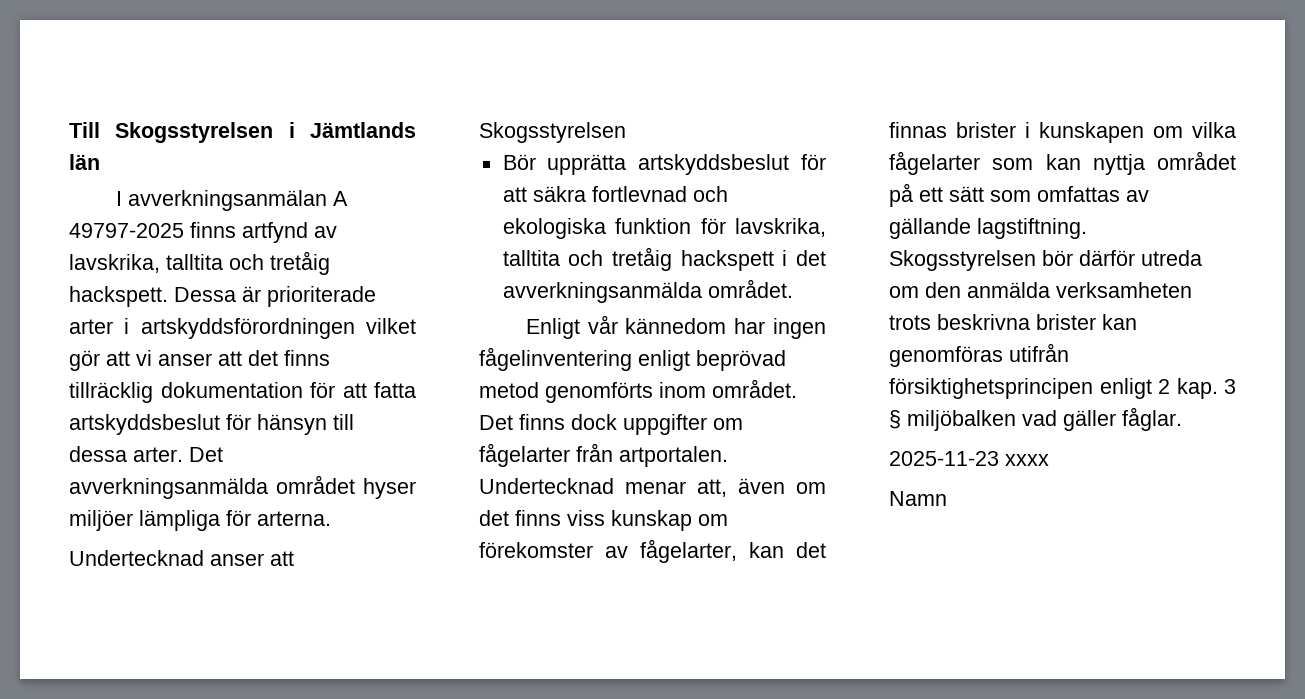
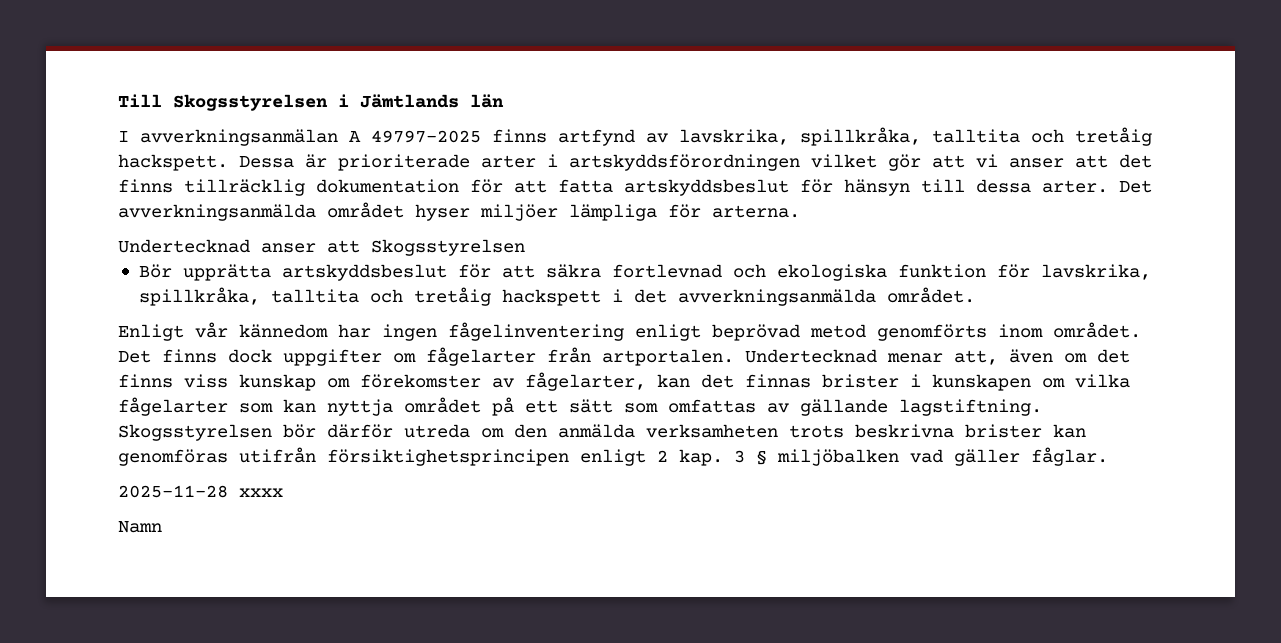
(160, 263) none -> [800,127,921,146] spillkråka,
(826, 227) none -> [138,287,260,306] spillkråka,
[889,451,999,466] 2025-11-23 -> [118,485,228,498] 2025-11-28

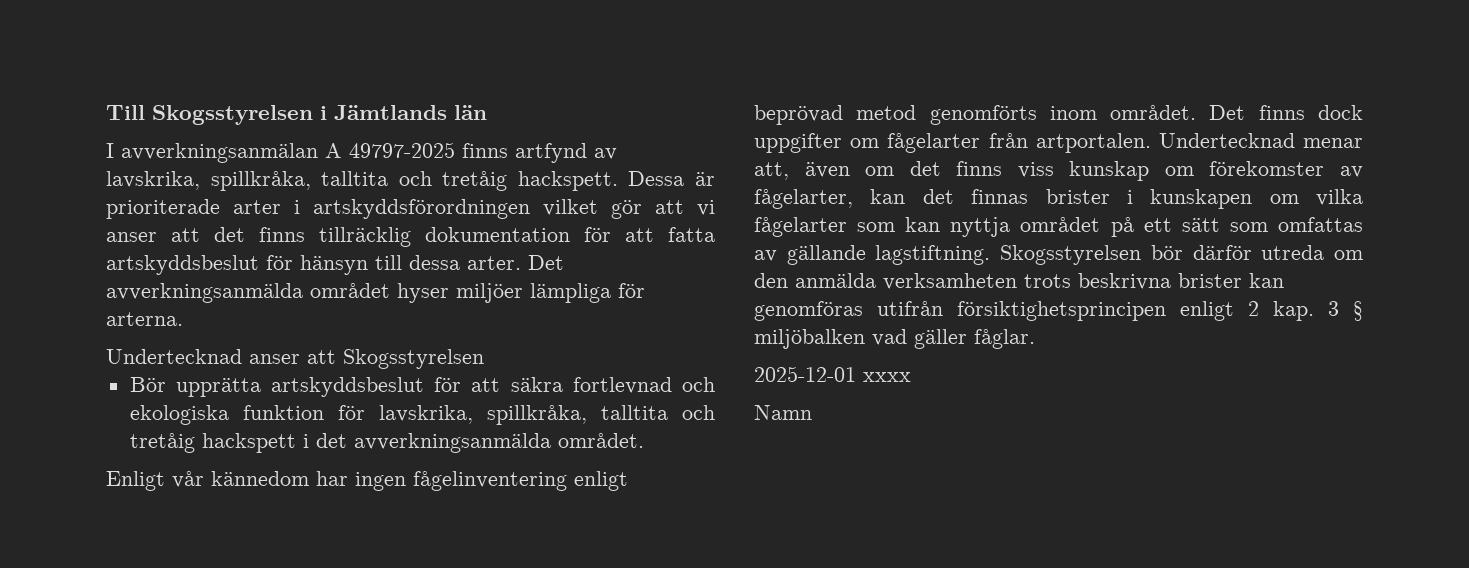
[118,485,228,498] 2025-11-28 -> [754,366,856,382] 2025-12-01

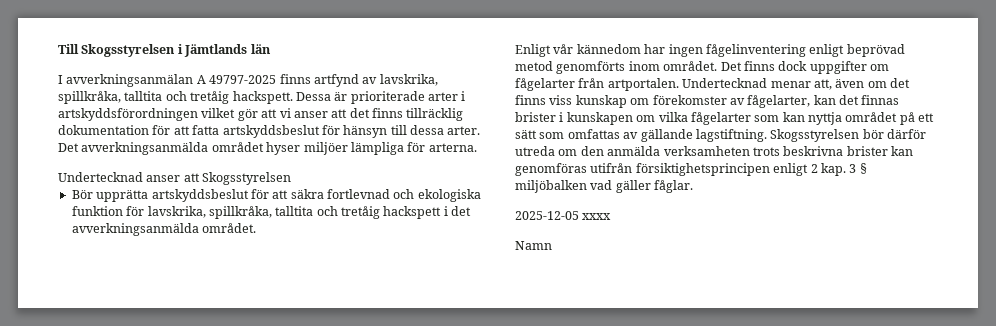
[754,366,856,382] 2025-12-01 -> [515,211,579,220] 2025-12-05

